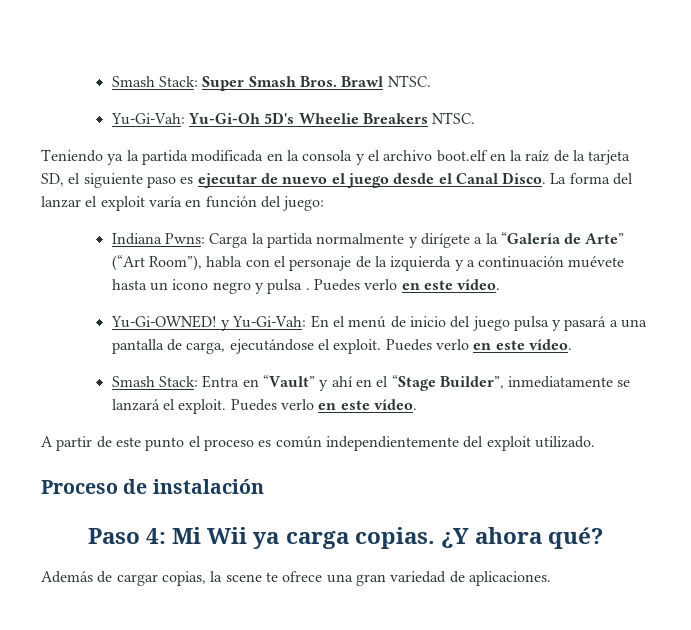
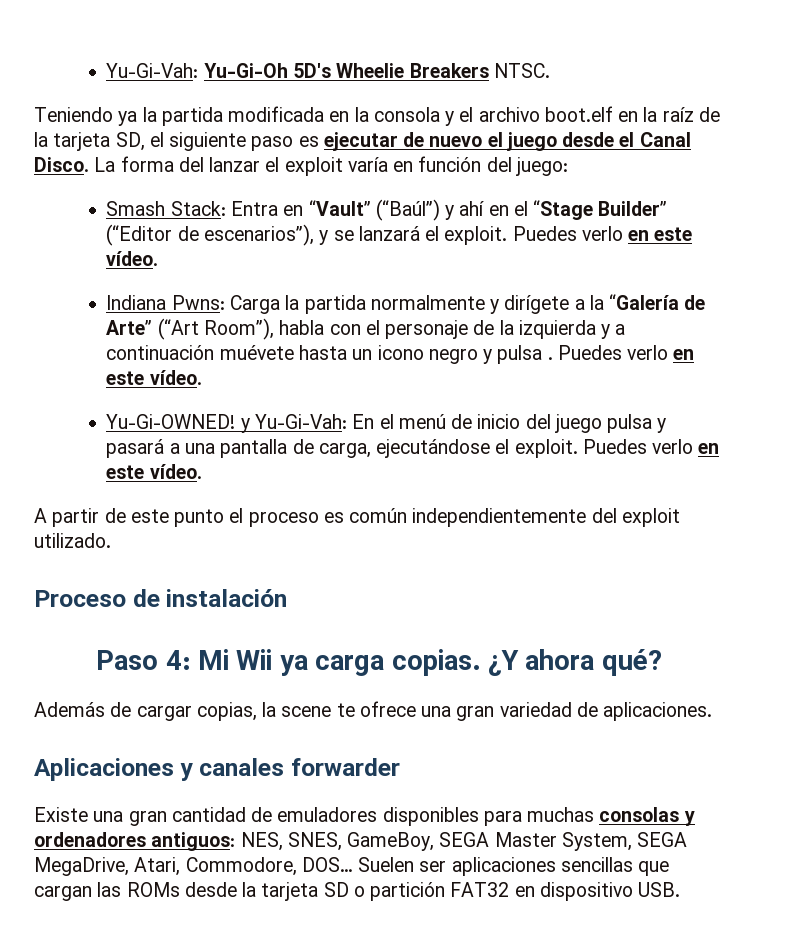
[111,75,431,91] Smash Stack: Super Smash Bros. Brawl NTSC. // -> (106, 70) none
(325, 203) none -> [106,199,668,221] [106,224,693,246] [106,251,159,266] // Smash Stack: Entra en “Vault” (“Baúl”) y ahí en el “Stage Builder” (“Editor de escenarios”), y se lanzará el exploit. Puedes verlo en este vídeo.
[111,375,631,391] [111,399,417,414] // Smash Stack: Entra en “Vault” y ahí en el “Stage Builder”, inmediatamente se lanzará el exploit. Puedes verlo en este vídeo. -> (202, 471) none
(551, 578) none -> [34,758,400,781] [34,807,695,826] [34,832,688,851] [34,857,670,876] [34,882,681,901] // Aplicaciones y canales forwarder // Existe una gran cantidad de emuladores disponibles para muchas consolas y ordenadores antiguos: NES, SNES, GameBoy, SEGA Master System, SEGA MegaDrive, Atari, Commodore, DOS… Suelen ser aplicaciones sencillas que cargan las ROMs desde la tarjeta SD o partición FAT32 en dispositivo USB.

